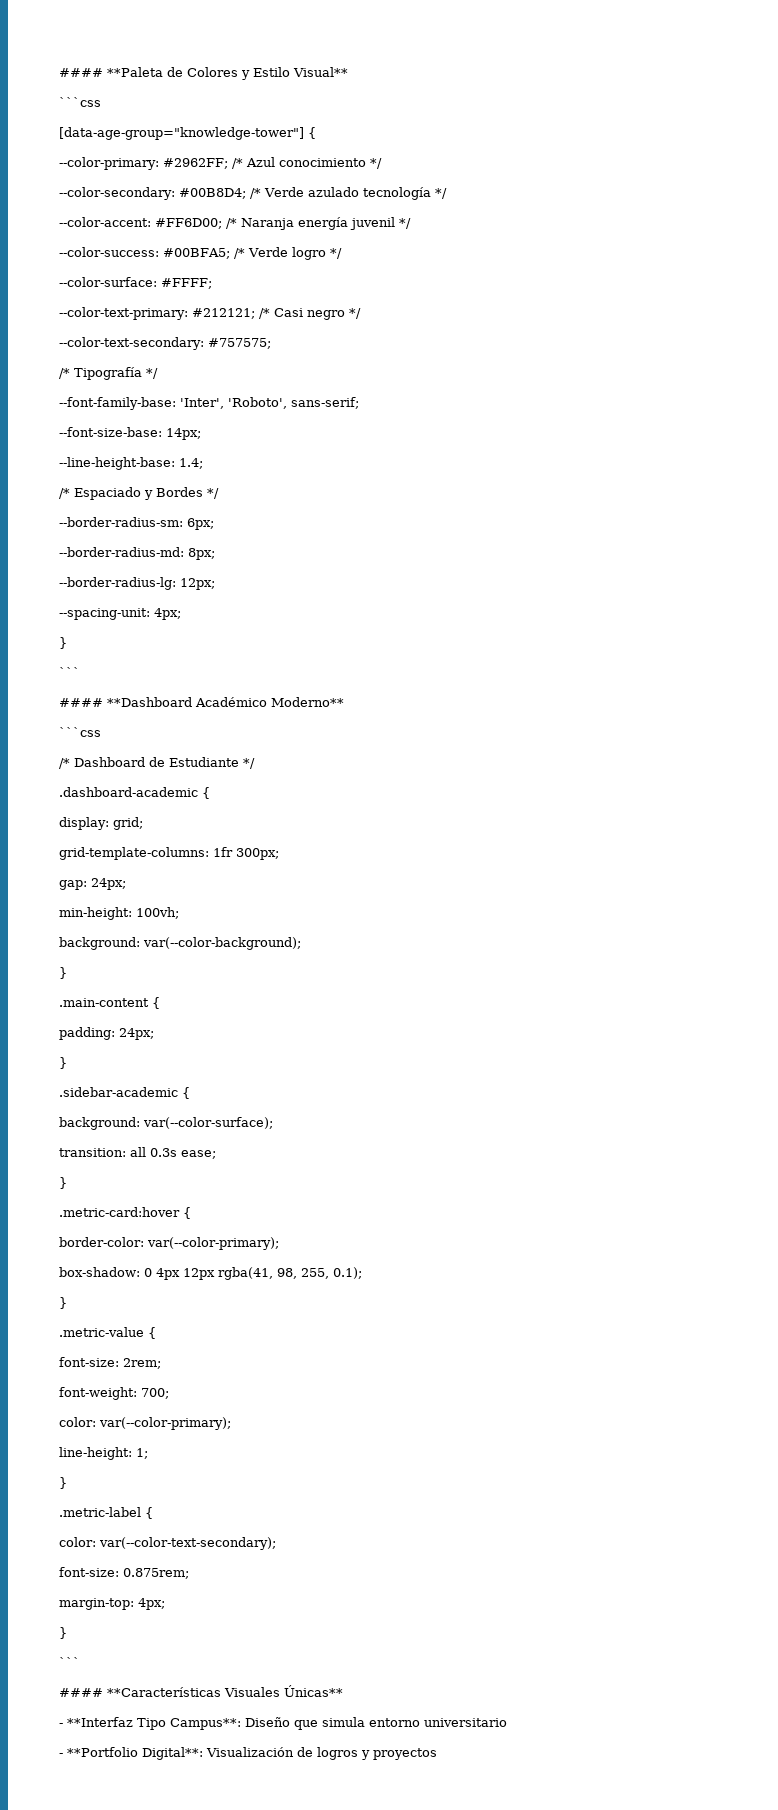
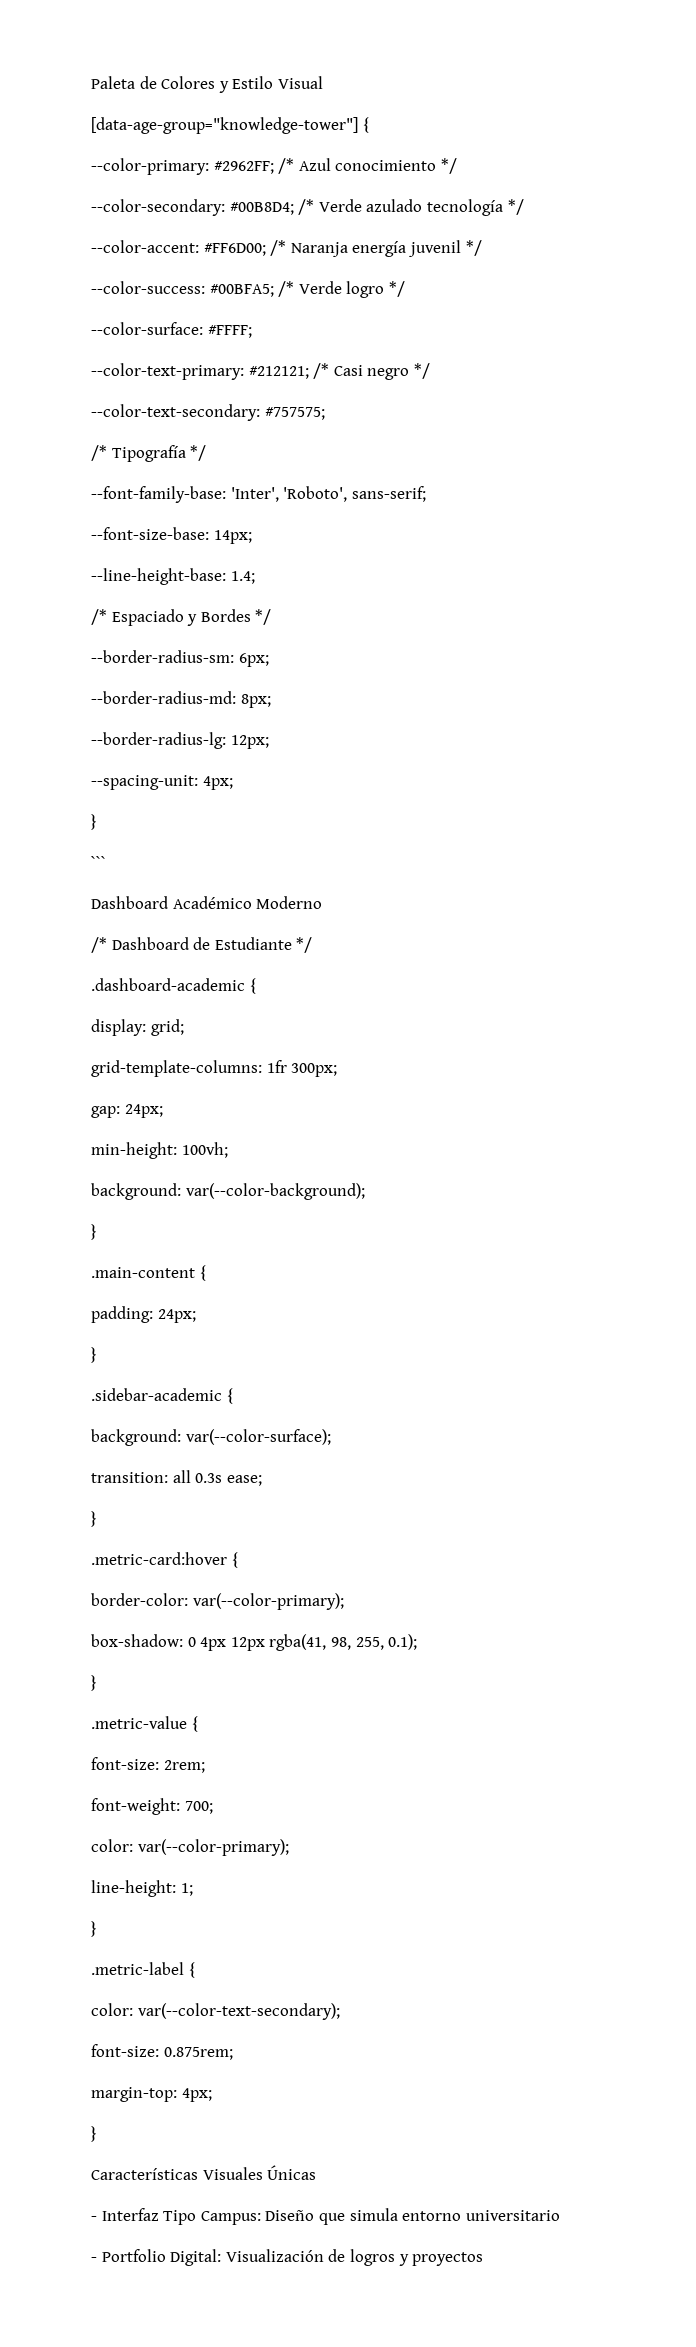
[59,67,163,77] #### **Paleta -> [91,76,135,89] Paleta
[293,67,348,77] [59,97,101,107] Visual** // ```css -> [277,76,323,89] Visual
[59,697,344,707] [59,727,101,737] #### **Dashboard Académico Moderno** // ```css -> [91,896,323,909] Dashboard Académico Moderno
[59,1657,80,1667] [59,1685,343,1697] [59,1717,241,1730] ``` // #### **Características Visuales Únicas** // - **Interfaz Tipo Campus**: -> [91,2165,317,2180] [91,2208,261,2225] Características Visuales Únicas // - Interfaz Tipo Campus:
[67,1747,203,1760] **Portfolio Digital**: -> [101,2249,222,2266] Portfolio Digital:

